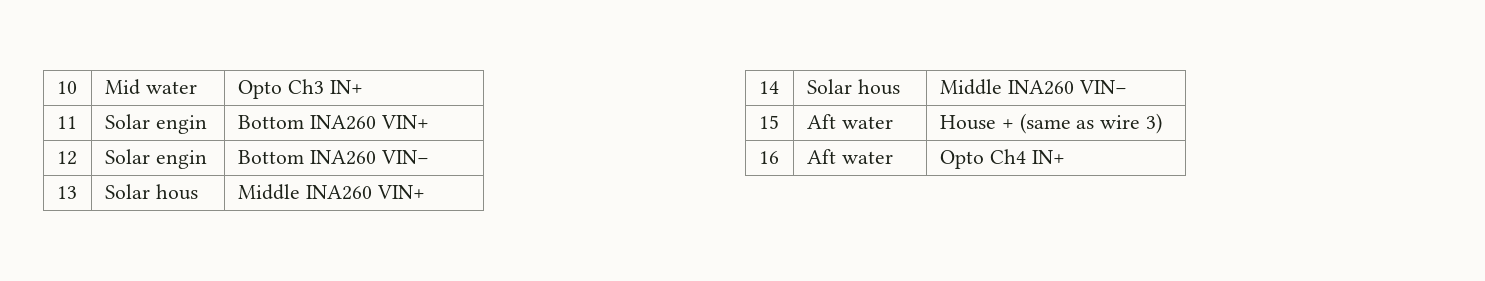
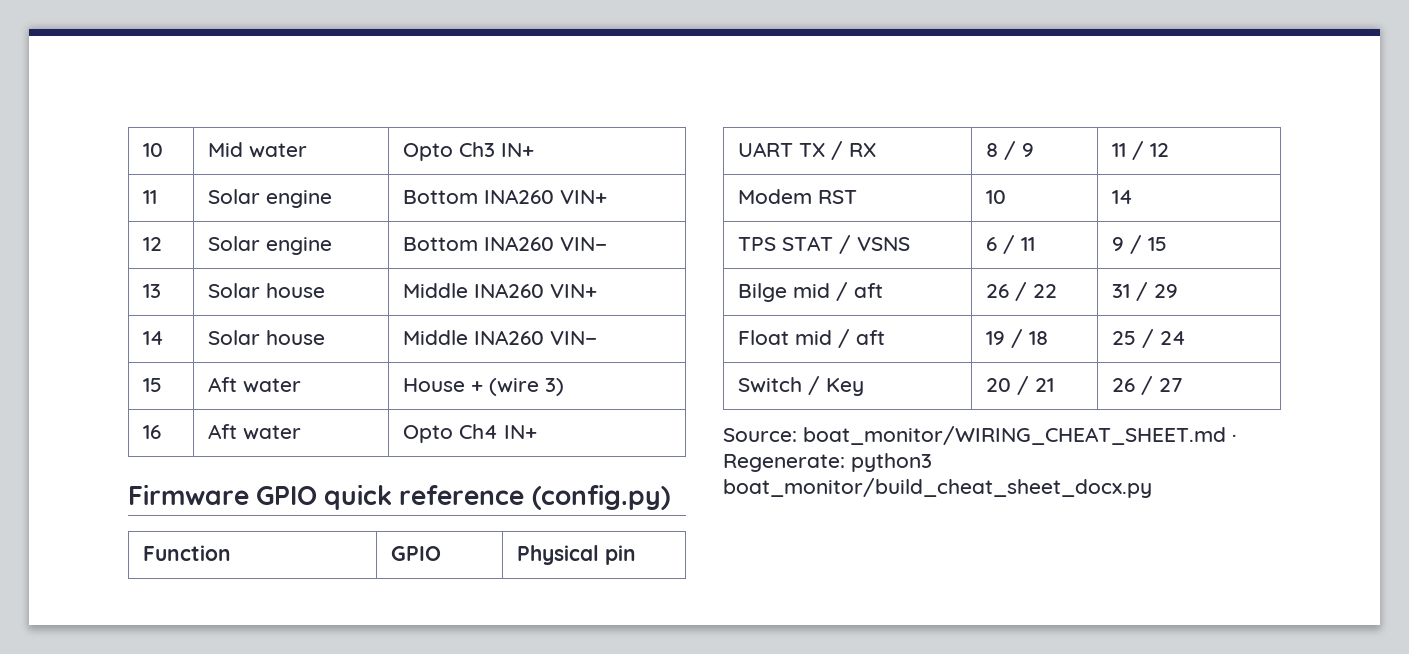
[155,115,207,134] engin -> [266,190,333,208] engine
[155,150,207,169] engin -> [266,237,333,255] engine
[155,184,198,200] hous -> [266,283,326,298] house
[857,79,900,95] hous -> [266,330,326,345] house
[1019,113,1141,134] (same as wire -> [489,378,540,396] (wire
(1065, 157) none -> [128,484,670,510] [143,545,232,561] [391,546,442,561] [517,545,637,565] [738,141,877,160] [986,141,1035,160] [1112,141,1170,160] [738,189,858,204] [986,190,1007,204] [1112,190,1134,204] [738,235,911,254] [986,235,1036,254] [1112,235,1168,254] [738,282,884,302] [986,282,1058,301] [1112,282,1179,301] [738,329,886,348] [986,329,1049,348] [1112,329,1187,348] [738,376,865,396] [986,376,1055,395] [1112,376,1184,395] [723,426,1236,445] [723,453,932,472] [723,478,1152,498] // Firmware GPIO quick reference (config.py) // Function | GPIO | Physical pin // UART TX / RX | 8 / 9 | 11 / 12 // Modem RST | 10 | 14 // TPS STAT / VSNS | 6 / 11 | 9 / 15 // Bilge mid / aft | 26 / 22 | 31 / 29 // Float mid / aft | 19 / 18 | 25 / 24 // Switch / Key | 20 / 21 | 26 / 27 // Source: boat_monitor/WIRING_CHEAT_SHEET.md · Regenerate: python3 boat_monitor/build_cheat_sheet_docx.py

